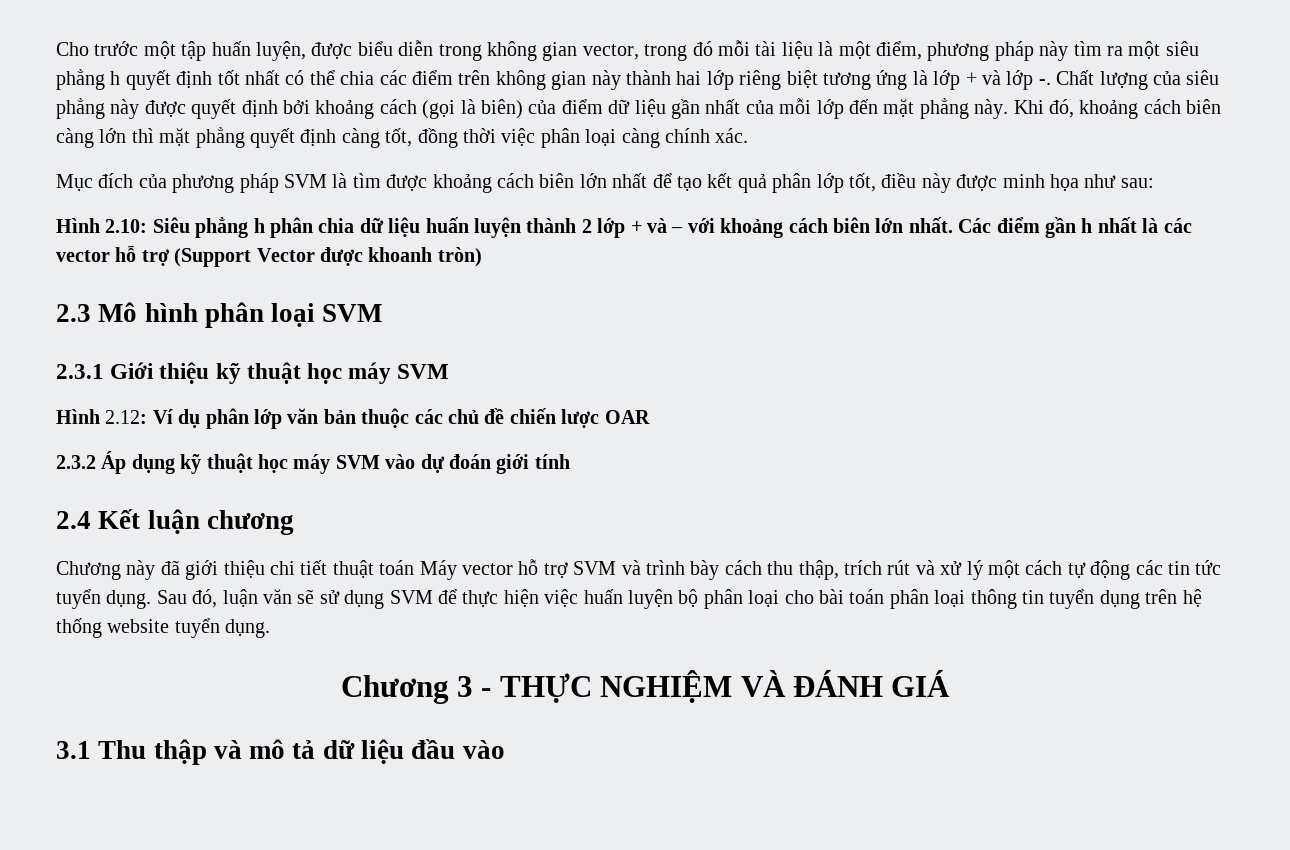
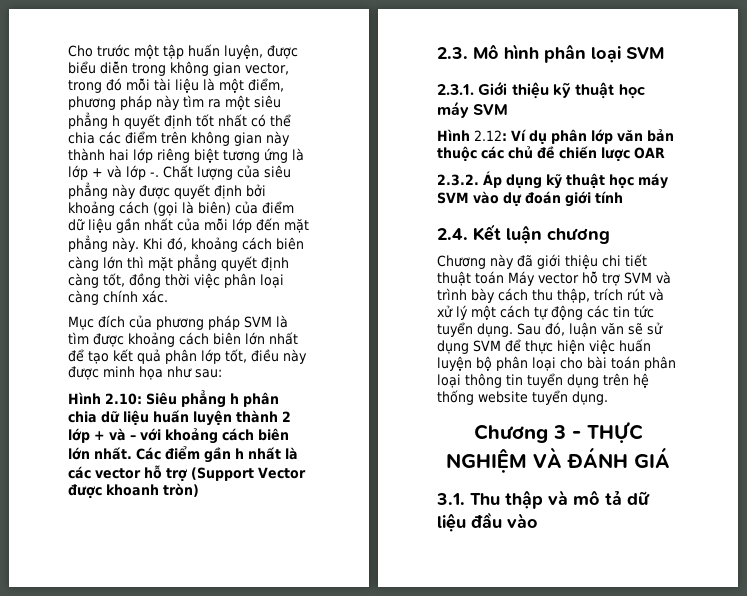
[56,304,91,322] 2.3 -> [437,47,468,59] 2.3.
[56,364,104,379] 2.3.1 -> [437,84,474,95] 2.3.1.
[56,455,96,469] 2.3.2 -> [437,174,479,186] 2.3.2.
[56,511,91,529] 2.4 -> [437,228,468,240] 2.4.
[56,741,91,759] 3.1 -> [436,493,465,505] 3.1.

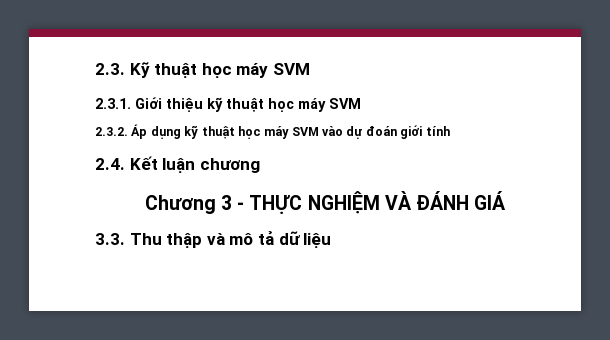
[68,44,298,59] [68,61,289,76] [68,78,284,93] [68,95,281,110] [68,112,291,129] [68,131,290,146] [68,148,304,163] [68,165,291,180] [68,182,266,199] [68,201,294,216] [68,218,309,233] [68,235,304,252] [68,254,289,271] [68,273,284,288] [68,290,168,305] [68,315,288,330] [68,332,298,347] [68,349,307,364] [68,366,222,380] [68,390,279,408] [68,410,291,426] [68,428,289,444] [68,446,298,463] [68,465,306,481] [68,483,199,498] [437,44,621,63] Cho trước một tập huấn luyện, được biểu diễn trong không gian vector, trong đó mỗi tài liệu là một điểm, phương pháp này tìm ra một siêu phẳng h quyết định tốt nhất có thể chia các điểm trên không gian này thành hai lớp riêng biệt tương ứng là lớp + và lớp -. Chất lượng của siêu phẳng này được quyết định bởi khoảng cách (gọi là biên) của điểm dữ liệu gần nhất của mỗi lớp đến mặt phẳng này. Khi đó, khoảng cách biên càng lớn thì mặt phẳng quyết định càng tốt, đồng thời việc phân loại càng chính xác. // Mục đích của phương pháp SVM là tìm được khoảng cách biên lớn nhất để tạo kết quả phân lớp tốt, điều này được minh họa như sau: // Hình 2.10: Siêu phẳng h phân chia dữ liệu huấn luyện thành 2 lớp + và – với khoảng cách biên lớn nhất. Các điểm gần h nhất là các vector hỗ trợ (Support Vector được khoanh tròn) // 2.3. Mô hình phân loại -> [95,62,269,78] 2.3. Kỹ thuật học máy
[437,129,674,144] [437,146,665,161] // Hình 2.12: Ví dụ phân lớp văn bản thuộc các chủ đề chiến lược OAR -> (361, 103) none
[437,254,647,269] [437,271,671,286] [437,288,664,303] [437,305,654,320] [437,322,663,337] [437,339,651,354] [437,356,676,371] [437,373,649,388] [437,390,608,405] // Chương này đã giới thiệu chi tiết thuật toán Máy vector hỗ trợ SVM và trình bày cách thu thập, trích rút và xử lý một cách tự động các tin tức tuyển dụng. Sau đó, luận văn sẽ sử dụng SVM để thực hiện việc huấn luyện bộ phân loại cho bài toán phân loại thông tin tuyển dụng trên hệ thống website tuyển dụng. -> (260, 165) none
[436,493,465,505] 3.1. -> [95,233,125,245] 3.3.
[471,512,538,528] đầu vào -> (332, 240) none

